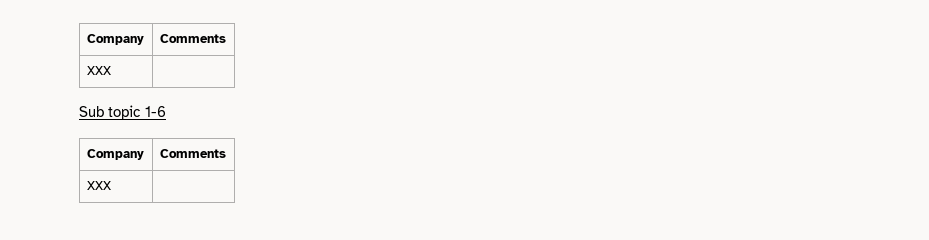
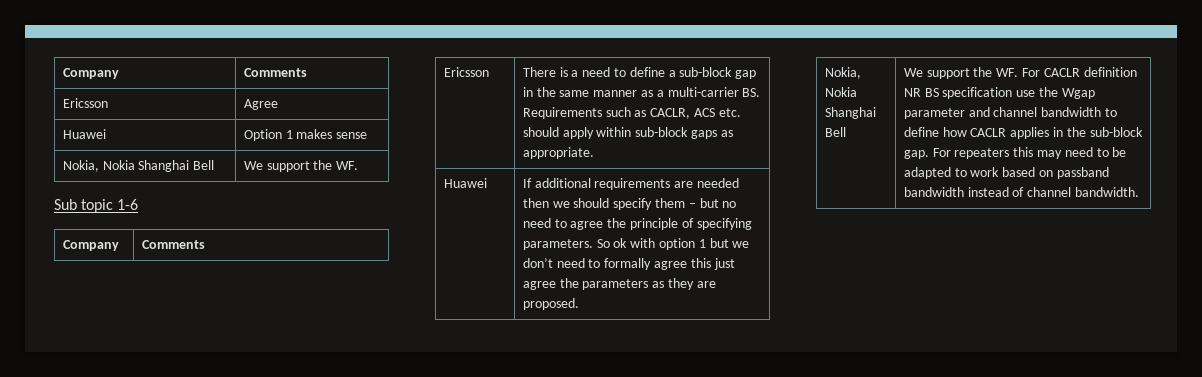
[86,34,144,45] [159,34,226,43] [86,66,111,75] Company | Comments // XXX | -> [62,68,119,79] [243,68,307,77] [62,98,108,108] [243,99,278,110] [62,129,106,139] [243,129,368,141] [62,160,215,172] [243,160,359,172] Company | Comments // Ericsson | Agree // Huawei | Option 1 makes sense // Nokia, Nokia Shanghai Bell | We support the WF.
[86,181,111,190] XXX | -> [443,67,489,77] [522,67,757,79] [522,87,761,97] [522,107,741,119] [522,127,733,139] [522,147,594,159] [443,178,487,188] [522,178,740,190] [522,198,737,210] [522,218,752,230] [522,238,750,250] [522,258,735,270] [522,278,716,290] [522,298,579,310] [824,67,861,79] [824,87,857,97] [824,107,876,119] [824,127,846,137] [903,67,1137,79] [903,87,1095,99] [903,107,1118,119] [903,127,1143,139] [903,147,1127,159] [903,167,1109,179] [903,187,1140,197] Ericsson | There is a need to define a sub-block gap in the same manner as a multi-carrier BS. Requirements such as CACLR, ACS etc. should apply within sub-block gaps as appropriate. // Huawei | If additional requirements are needed then we should specify them – but no need to agree the principle of specifying parameters. So ok with option 1 but we don’t need to formally agree this just agree the parameters as they are proposed. // Nokia, Nokia Shanghai Bell | We support the WF. For CACLR definition NR BS specification use the Wgap parameter and channel bandwidth to define how CACLR applies in the sub-block gap. For repeaters this may need to be adapted to work based on passband bandwidth instead of channel bandwidth.

